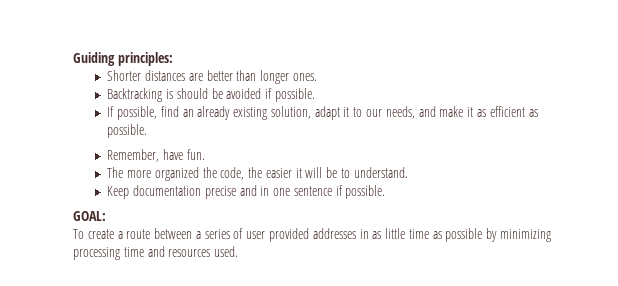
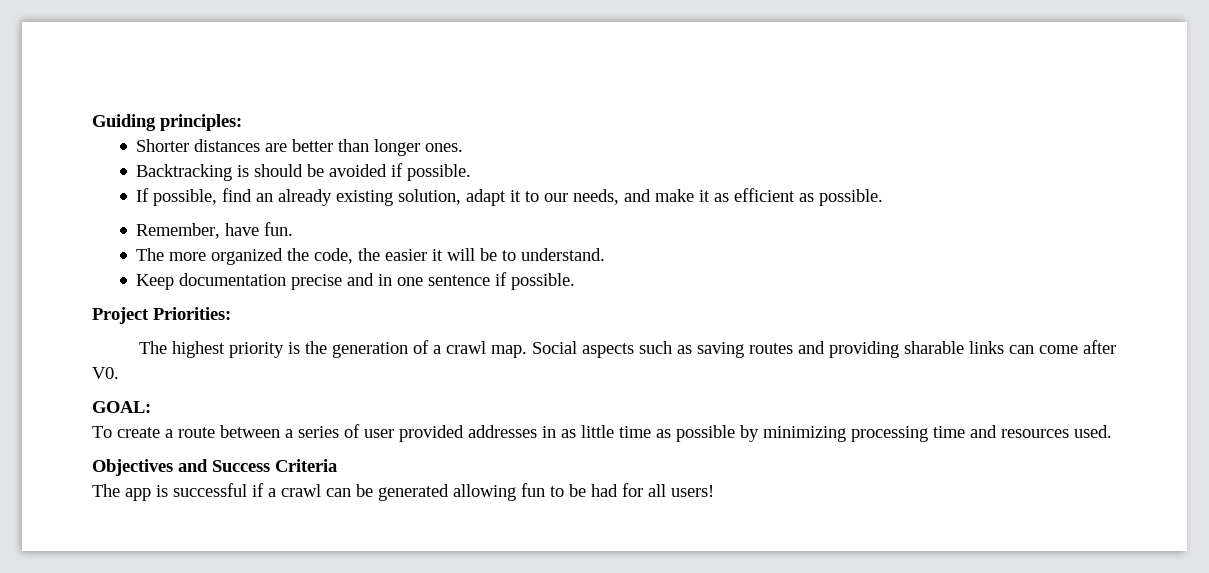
(386, 192) none -> [92,307,231,324] [139,340,1117,358] [92,367,119,379] // Project Priorities: // The highest priority is the generation of a crawl map. Social aspects such as saving routes and providing sharable links can come after V0.
(239, 251) none -> [92,459,337,476] [92,483,714,501] // Objectives and Success Criteria // The app is successful if a crawl can be generated allowing fun to be had for all users!

